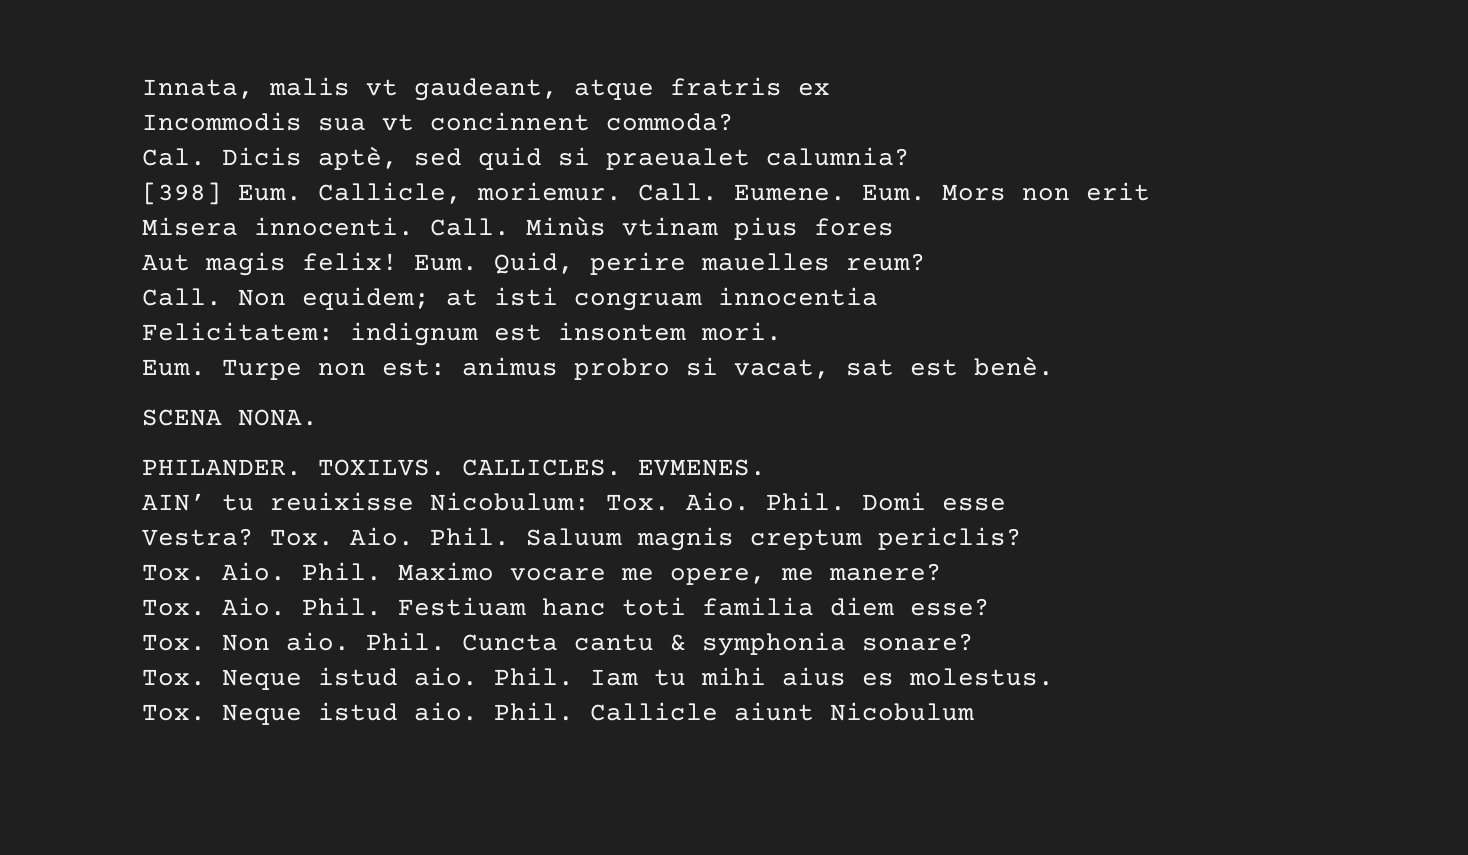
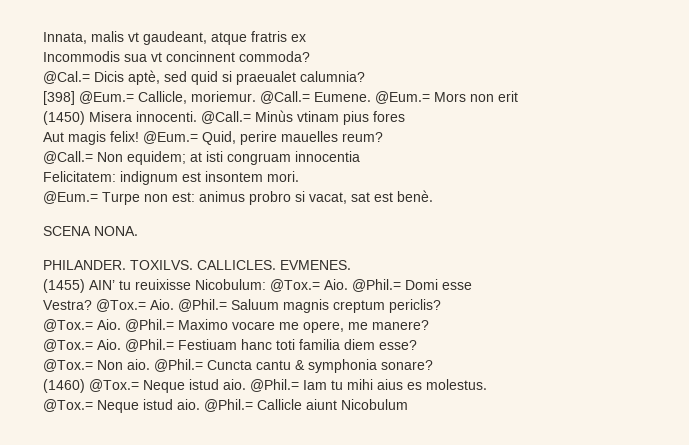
[142,148,206,166] Cal. -> [43,71,90,84] @Cal.=
[238,184,302,201] Eum. -> [79,91,134,104] @Eum.=
[638,183,926,201] Call. Eumene. Eum. -> [260,91,430,104] @Call.= Eumene. @Eum.=
(1150, 191) none -> [43,111,85,125] (1450)
[430,218,510,236] Call. -> [201,111,251,124] @Call.=
[414,254,478,271] Eum. -> [143,131,198,144] @Eum.=
[142,288,222,306] Call. -> [43,151,93,164] @Call.=
[142,359,206,376] Eum. -> [43,191,98,204] @Eum.=
(766, 467) none -> [43,279,85,293] (1455)
[606,492,846,511] Tox. Aio. Phil. -> [270,279,401,292] @Tox.= Aio. @Phil.=
[270,527,510,546] Tox. Aio. Phil. -> [96,299,227,312] @Tox.= Aio. @Phil.=
[142,562,382,581] Tox. Aio. Phil. -> [43,319,174,332] @Tox.= Aio. @Phil.=
[142,597,382,616] Tox. Aio. Phil. -> [43,339,174,352] @Tox.= Aio. @Phil.=
[142,634,206,651] Tox. -> [43,359,93,372] @Tox.=
[366,632,446,651] Phil. -> [154,359,203,372] @Phil.=
[142,667,574,690] Tox. Neque istud aio. Phil. -> [43,379,299,393] (1460) @Tox.= Neque istud aio. @Phil.=
[142,702,574,725] Tox. Neque istud aio. Phil. -> [43,399,253,413] @Tox.= Neque istud aio. @Phil.=

